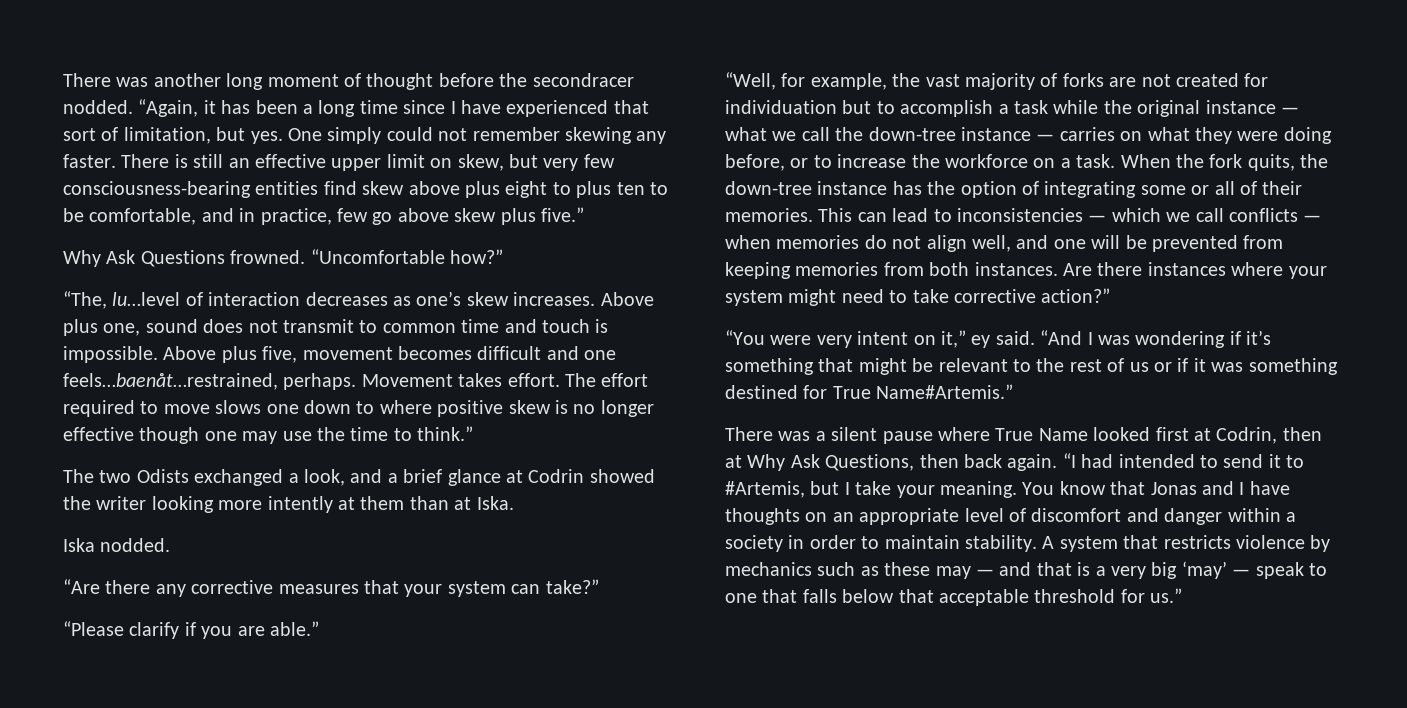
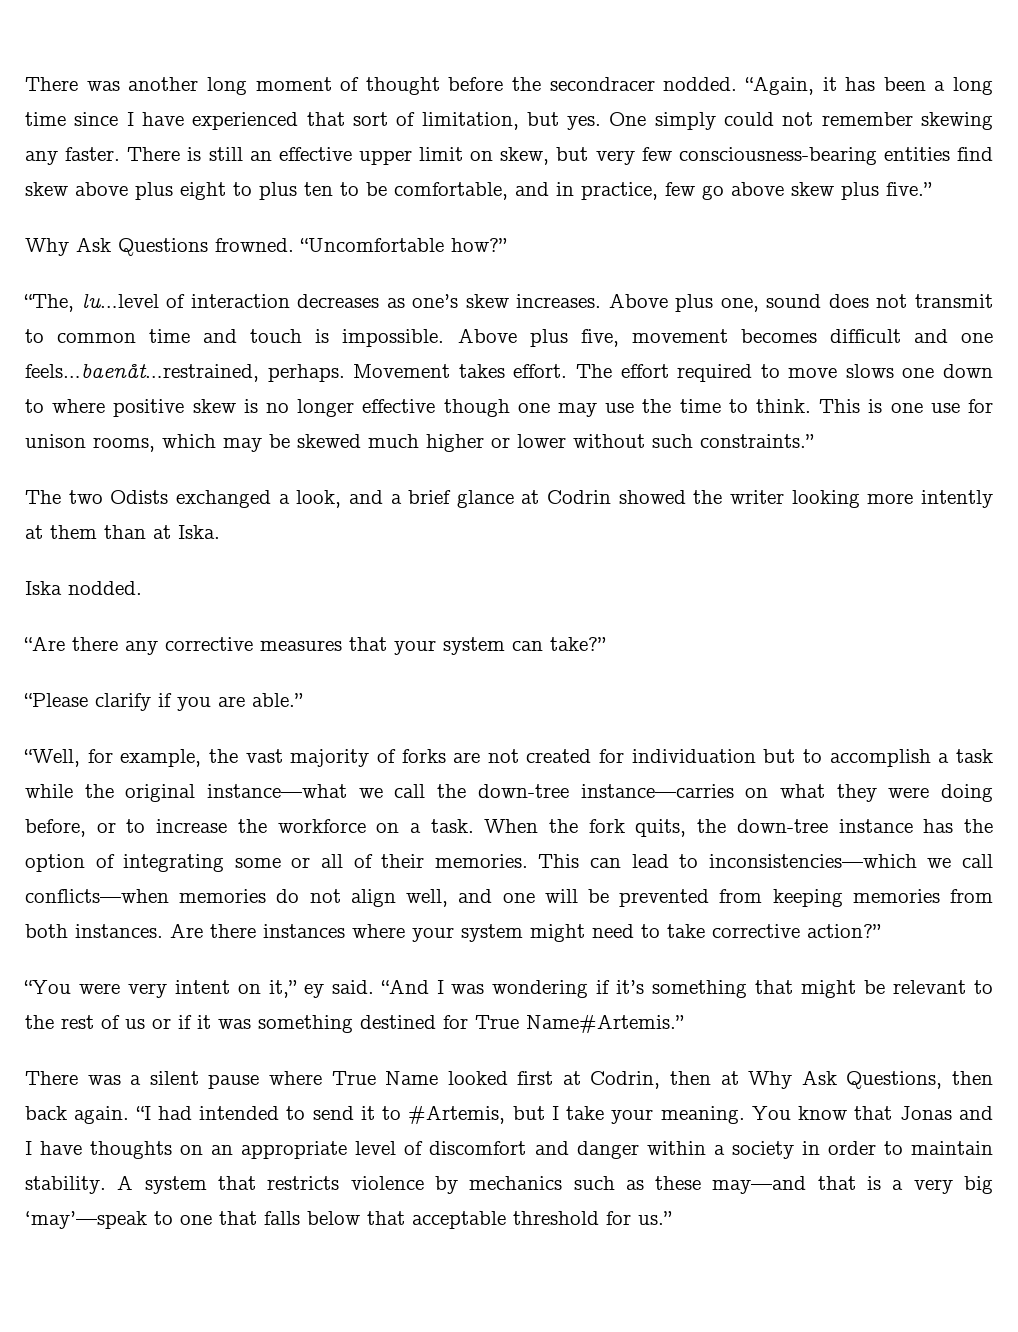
[417,426,474,441] think.” -> [756,399,994,413] [25,434,814,452] think. This is one use for unison rooms, which may be skewed much higher or lower without such constraints.”
[1205,100,1299,114] [725,127,767,141] instance — what -> [207,784,348,798] instance—what
[961,127,1115,141] instance — carries -> [580,784,734,798] instance—carries
[957,208,1322,222] [725,235,771,249] inconsistencies — which we call conflicts — when -> [708,854,994,868] [25,889,169,903] inconsistencies—which we call conflicts—when
[935,562,1032,579] may — and -> [712,1176,807,1194] may—and
[1181,561,1304,579] ‘may’ — speak -> [25,1211,147,1229] ‘may’—speak

